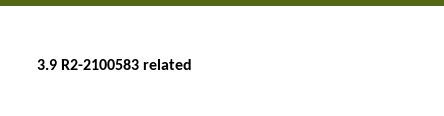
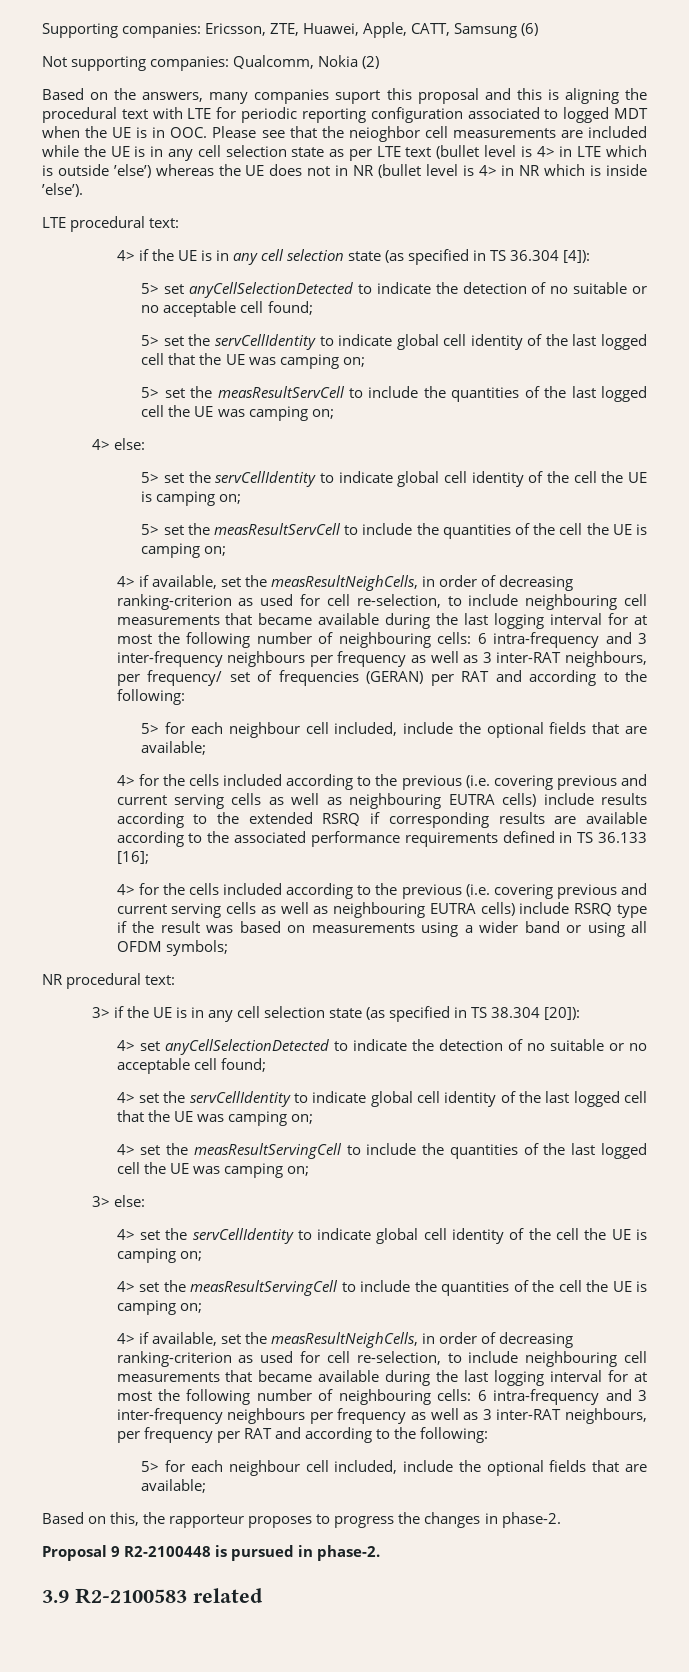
(37, 64) none -> [42,22,539,38] [42,55,380,71] [42,88,648,104] [42,107,649,123] [42,126,647,142] [42,145,647,161] [42,164,648,178] [42,183,83,197] [42,216,180,232] [116,249,591,265] [141,282,648,298] [141,301,313,317] [141,334,647,350] [141,353,365,369] [141,386,647,402] [141,405,334,421] [91,438,145,450] [141,471,648,487] [141,491,242,506] [141,523,647,539] [141,543,227,558] [116,575,573,591] [116,594,647,610] [116,613,647,629] [116,632,647,648] [116,651,647,667] [116,670,647,686] [116,689,185,705] [141,722,648,738] [141,741,207,755] [116,774,647,790] [116,793,648,809] [116,812,648,828] [116,831,647,847] [116,851,149,864] [116,883,647,899] [116,902,648,918] [116,921,647,937] [116,940,228,956] [42,973,176,989] [91,1006,581,1022] [116,1039,647,1055] [116,1058,266,1074] [116,1091,648,1107] [116,1110,313,1126] [116,1143,648,1159] [116,1162,309,1178] [91,1195,145,1207] [116,1228,647,1244] [116,1248,202,1263] [116,1280,647,1296] [116,1300,202,1315] [116,1332,573,1348] [116,1351,647,1367] [116,1370,647,1386] [116,1389,647,1405] [116,1408,647,1424] [116,1427,488,1443] [141,1460,648,1476] [141,1479,207,1493] [42,1512,561,1528] [42,1545,381,1561] Supporting companies: Ericsson, ZTE, Huawei, Apple, CATT, Samsung (6) // Not supporting companies: Qualcomm, Nokia (2) // Based on the answers, many companies suport this proposal and this is aligning the procedural text with LTE for periodic reporting configuration associated to logged MDT when the UE is in OOC. Please see that the neioghbor cell measurements are included while the UE is in any cell selection state as per LTE text (bullet level is 4> in LTE which is outside ’else’) whereas the UE does not in NR (bullet level is 4> in NR which is inside ’else’). // LTE procedural text: // 4> if the UE is in any cell selection state (as specified in TS 36.304 [4]): // 5> set anyCellSelectionDetected to indicate the detection of no suitable or no acceptable cell found; // 5> set the servCellIdentity to indicate global cell identity of the last logged cell that the UE was camping on; // 5> set the measResultServCell to include the quantities of the last logged cell the UE was camping on; // 4> else: // 5> set the servCellIdentity to indicate global cell identity of the cell the UE is camping on; // 5> set the measResultServCell to include the quantities of the cell the UE is camping on; // 4> if available, set the measResultNeighCells, in order of decreasing ranking-criterion as used for cell re-selection, to include neighbouring cell measurements that became available during the last logging interval for at most the following number of neighbouring cells: 6 intra-frequency and 3 inter-frequency neighbours per frequency as well as 3 inter-RAT neighbours, per frequency/ set of frequencies (GERAN) per RAT and according to the following: // 5> for each neighbour cell included, include the optional fields that are available; // 4> for the cells included according to the previous (i.e. covering previous and current serving cells as well as neighbouring EUTRA cells) include results according to the extended RSRQ if corresponding results are available according to the associated performance requirements defined in TS 36.133 [16]; // 4> for the cells included according to the previous (i.e. covering previous and current serving cells as well as neighbouring EUTRA cells) include RSRQ type if the result was based on measurements using a wider band or using all OFDM symbols; // NR procedural text: // 3> if the UE is in any cell selection state (as specified in TS 38.304 [20]): // 4> set anyCellSelectionDetected to indicate the detection of no suitable or no acceptable cell found; // 4> set the servCellIdentity to indicate global cell identity of the last logged cell that the UE was camping on; // 4> set the measResultServingCell to include the quantities of the last logged cell the UE was camping on; // 3> else: // 4> set the servCellIdentity to indicate global cell identity of the cell the UE is camping on; // 4> set the measResultServingCell to include the quantities of the cell the UE is camping on; // 4> if available, set the measResultNeighCells, in order of decreasing ranking-criterion as used for cell re-selection, to include neighbouring cell measurements that became available during the last logging interval for at most the following number of neighbouring cells: 6 intra-frequency and 3 inter-frequency neighbours per frequency as well as 3 inter-RAT neighbours, per frequency per RAT and according to the following: // 5> for each neighbour cell included, include the optional fields that are available; // Based on this, the rapporteur proposes to progress the changes in phase-2. // Proposal 9 R2-2100448 is pursued in phase-2. //

